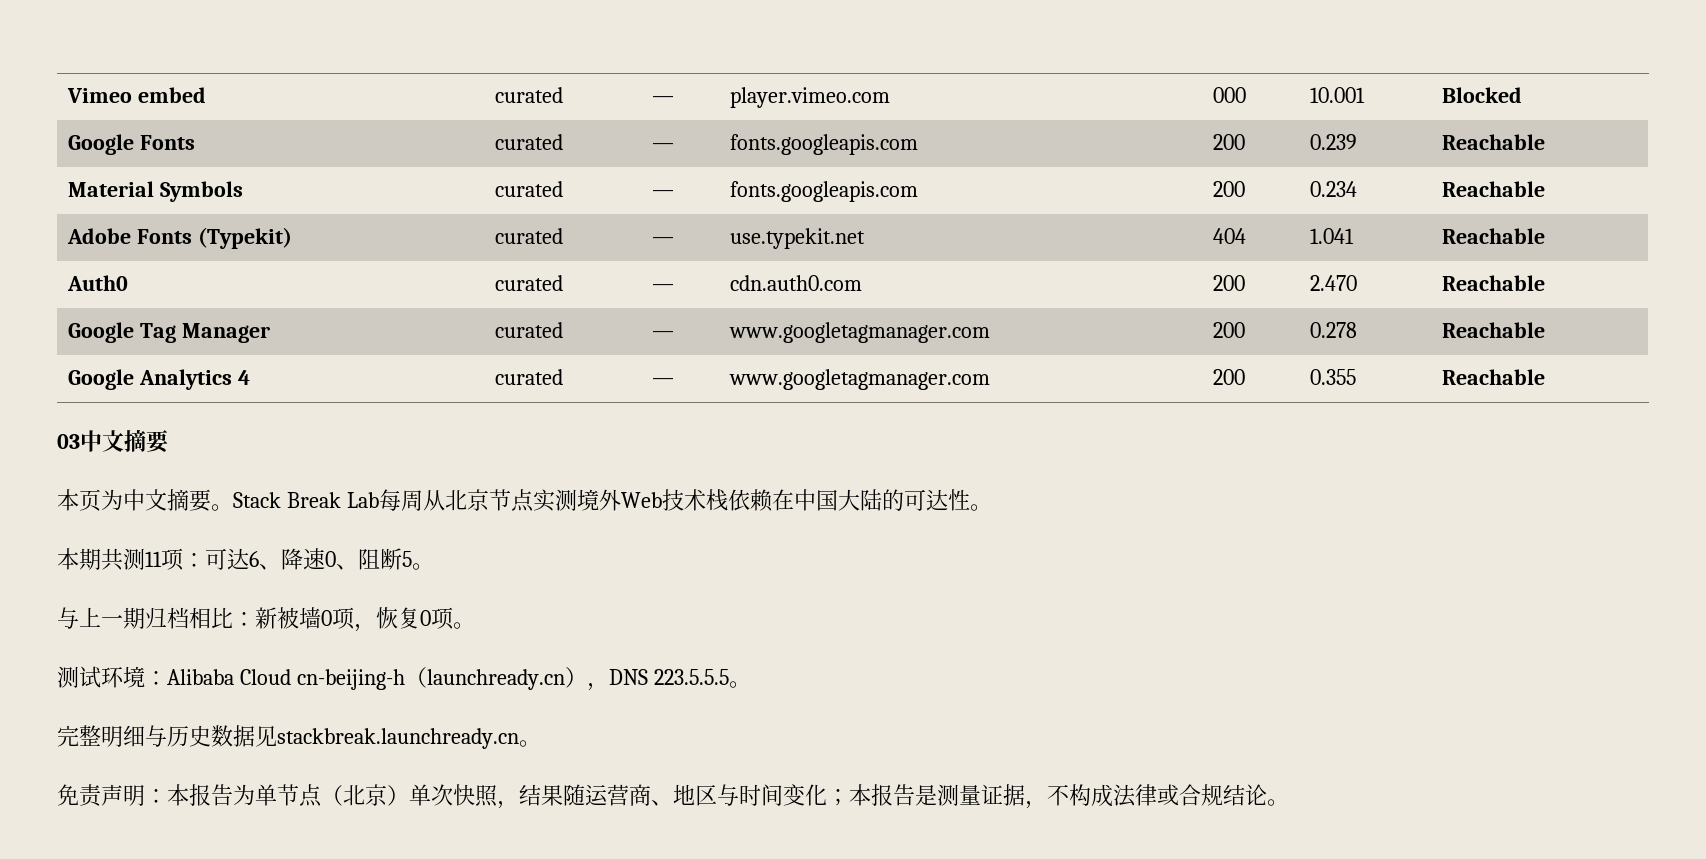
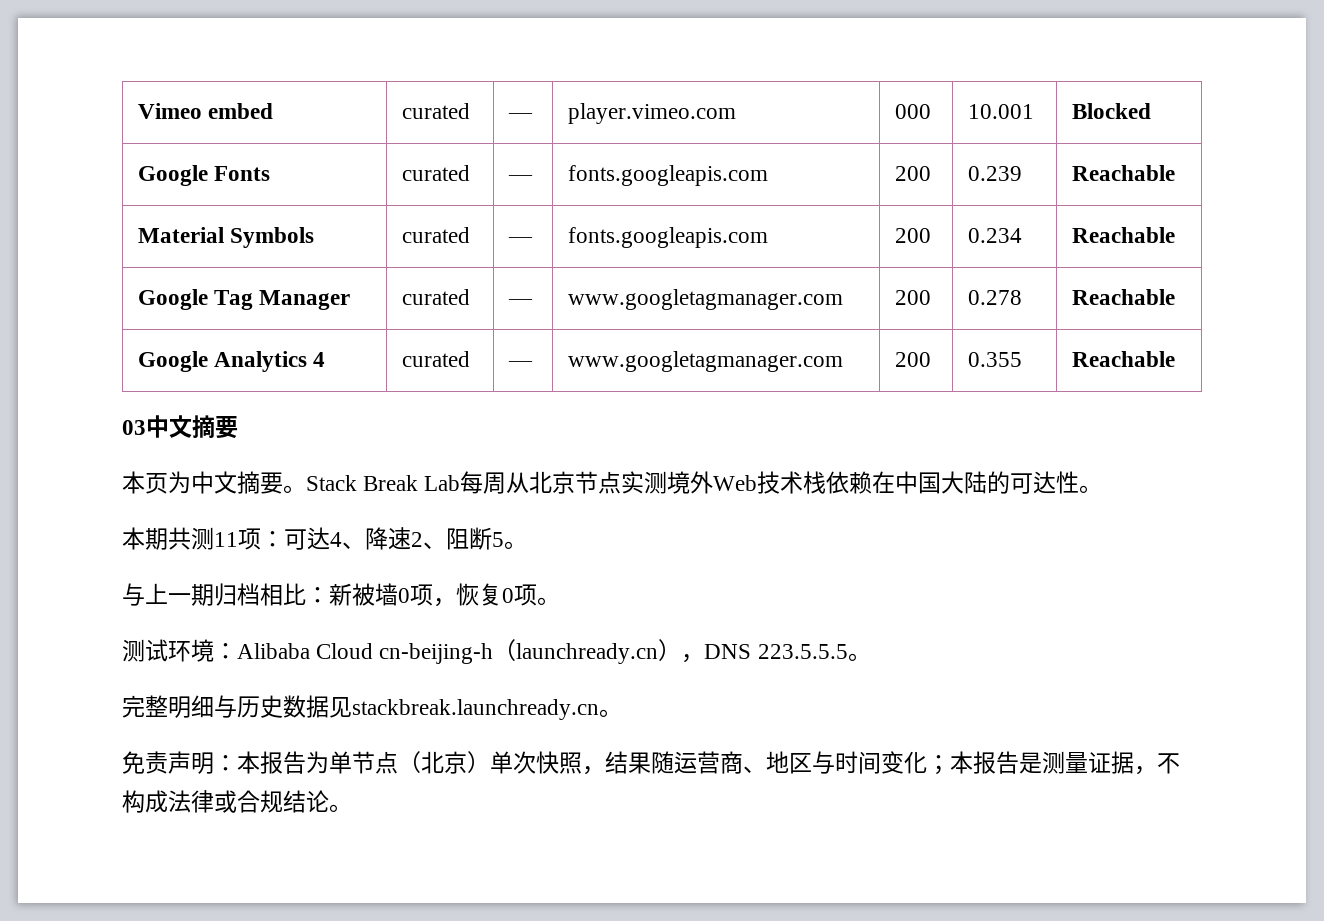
[67,227,293,249] [495,228,564,244] [652,237,675,244] [730,228,866,249] [1213,228,1247,244] [1310,228,1355,244] [1442,228,1546,244] [67,275,129,291] [495,275,564,291] [652,284,675,291] [730,275,863,291] [1213,275,1246,291] [1310,275,1358,291] [1442,275,1546,291] // Adobe Fonts (Typekit) | curated | — | use.typekit.net | 404 | 1.041 | Reachable // Auth0 | curated | — | cdn.auth0.com | 200 | 2.470 | Reachable -> (1175, 235) none
[249,548,336,570] 6、降速0 -> [330,527,423,550] 4、降速2

